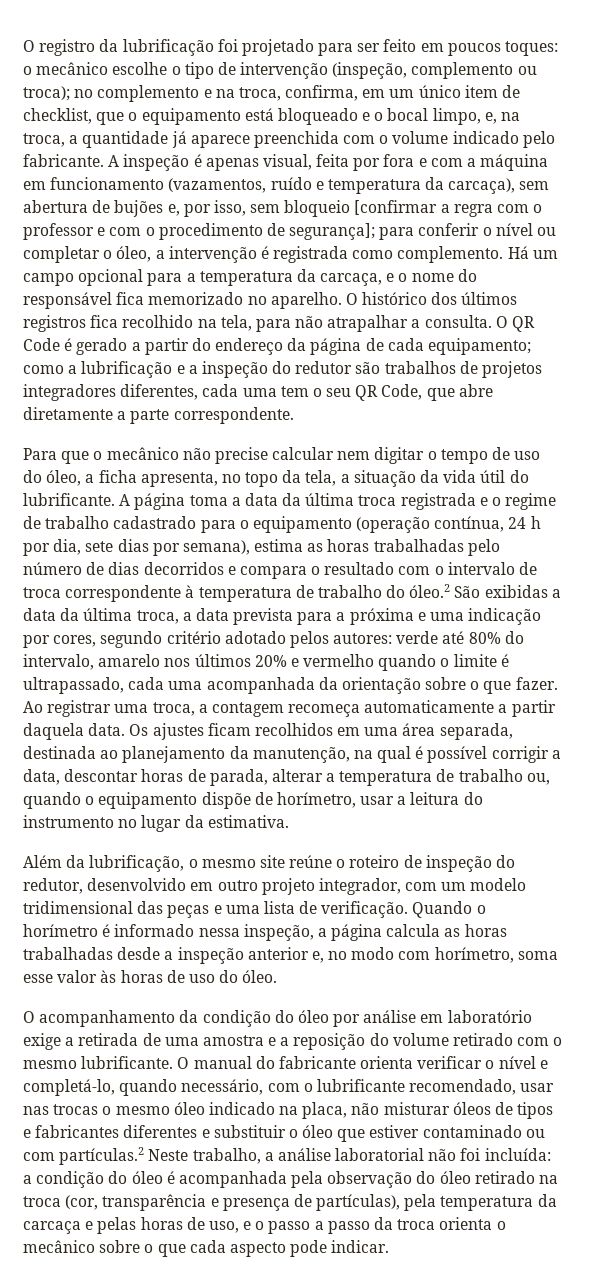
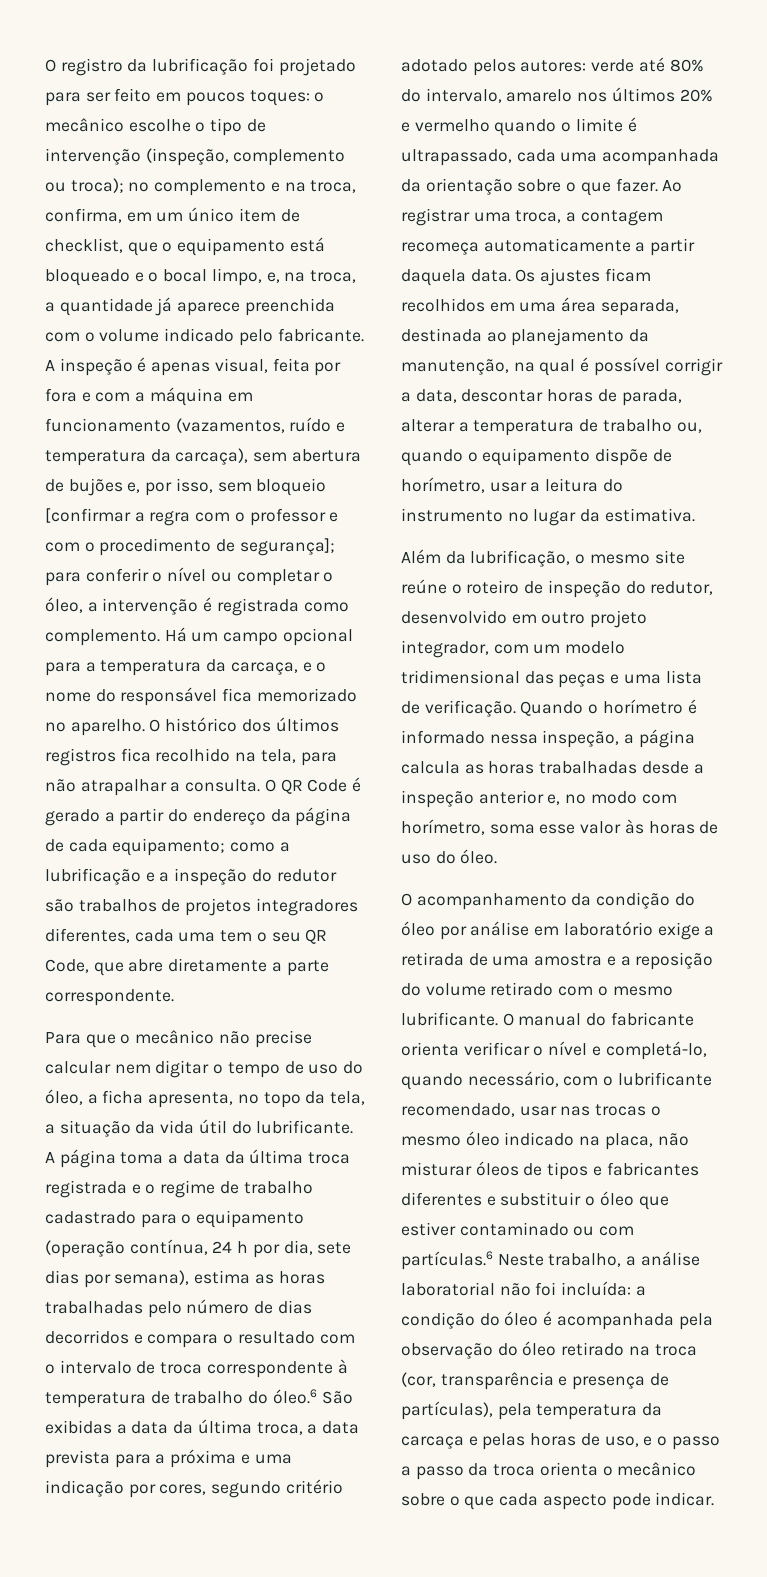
[409,584,451,598] óleo.2 -> [272,1389,317,1404] óleo.6
[59,1147,145,1165] partículas.2 -> [401,1251,493,1270] partículas.6

